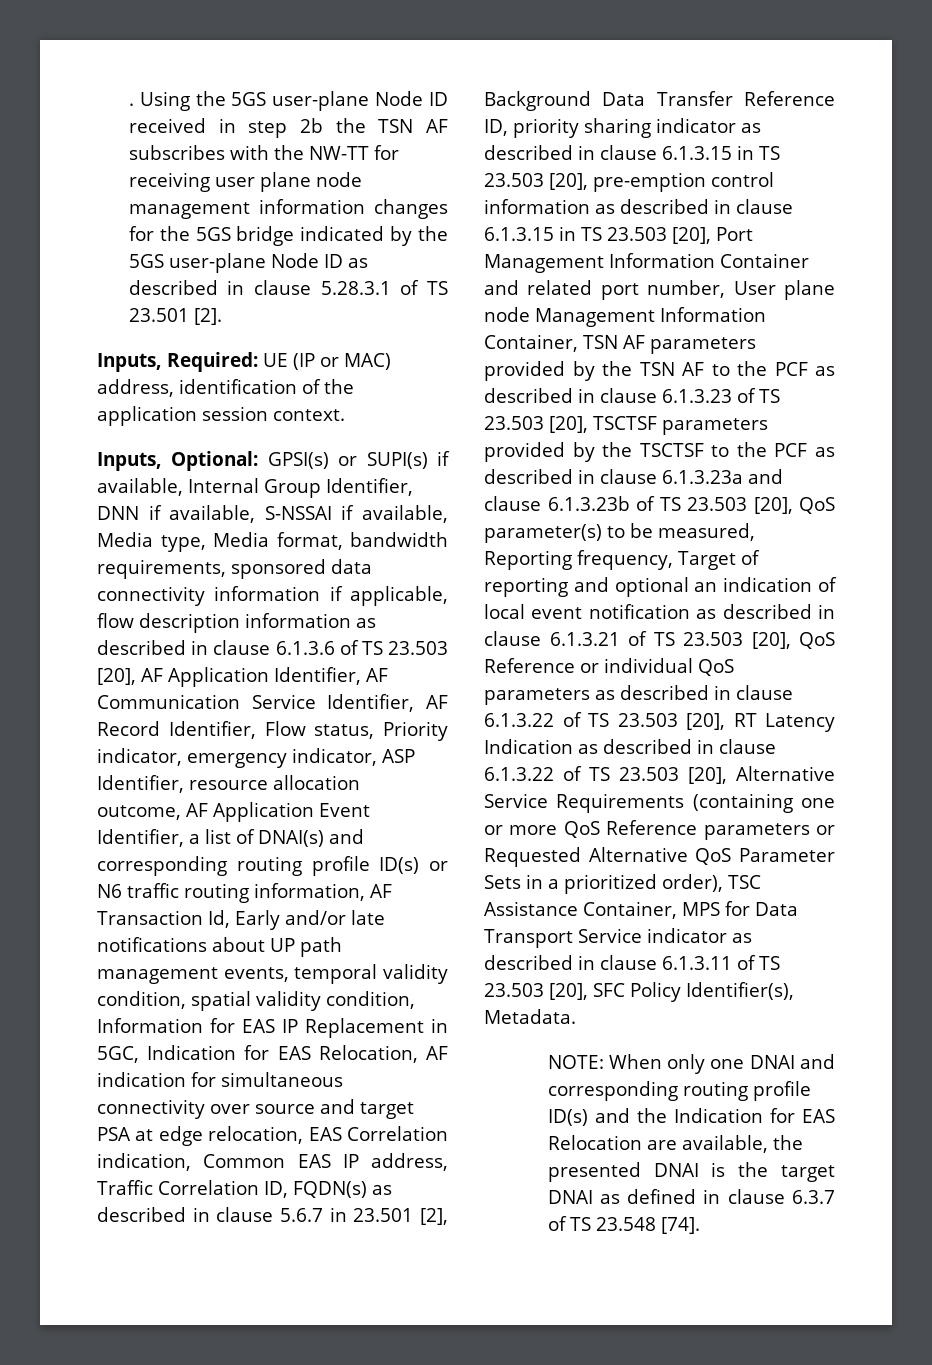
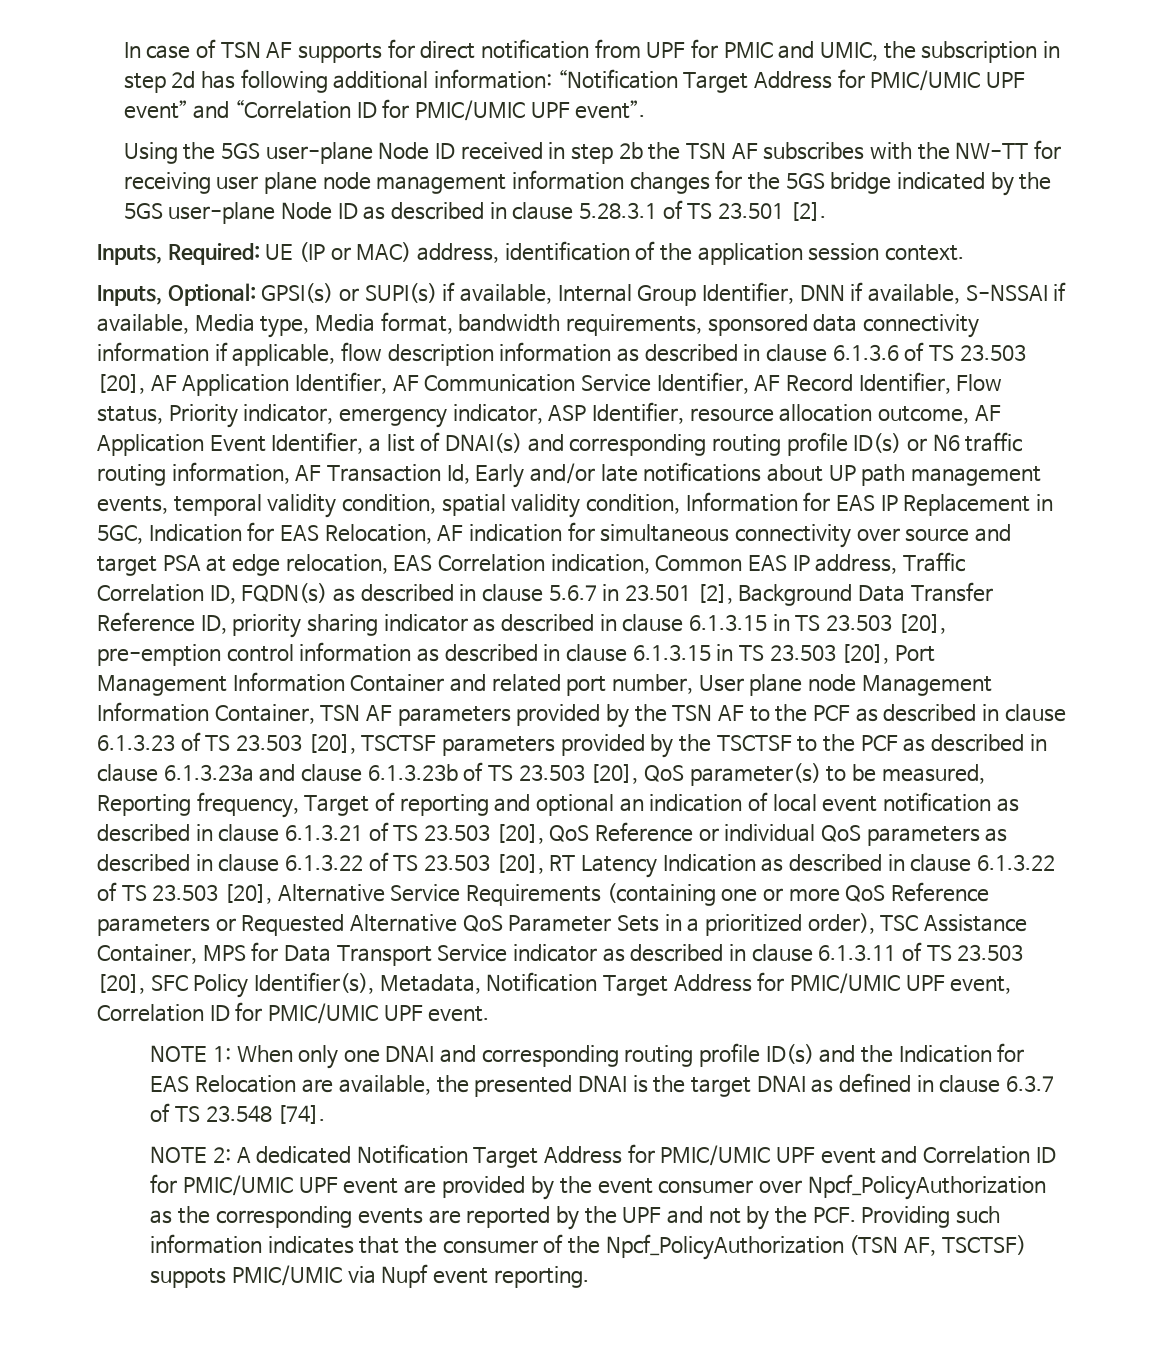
[128,103,134,106] . -> [123,39,1060,63] [123,69,1025,93] [123,99,646,121] In case of TSN AF supports for direct notification from UPF for PMIC and UMIC, the subscription in step 2d has following additional information: “Notification Target Address for PMIC/UMIC UPF event” and “Correlation ID for PMIC/UMIC UPF event”. //
[484,1009,576,1024] [547,1055,604,1069] Metadata. // NOTE: -> [379,972,1012,996] [97,1002,490,1024] [150,1045,231,1062] Metadata, Notification Target Address for PMIC/UMIC UPF event, Correlation ID for PMIC/UMIC UPF event. // NOTE 1:
(700, 1225) none -> [150,1144,1056,1168] [150,1174,1046,1200] [150,1206,1001,1230] [150,1234,1026,1260] [150,1264,589,1288] // NOTE 2: A dedicated Notification Target Address for PMIC/UMIC UPF event and Correlation ID for PMIC/UMIC UPF event are provided by the event consumer over Npcf_PolicyAuthorization as the corresponding events are reported by the UPF and not by the PCF. Providing such information indicates that the consumer of the Npcf_PolicyAuthorization (TSN AF, TSCTSF) suppots PMIC/UMIC via Nupf event reporting.

